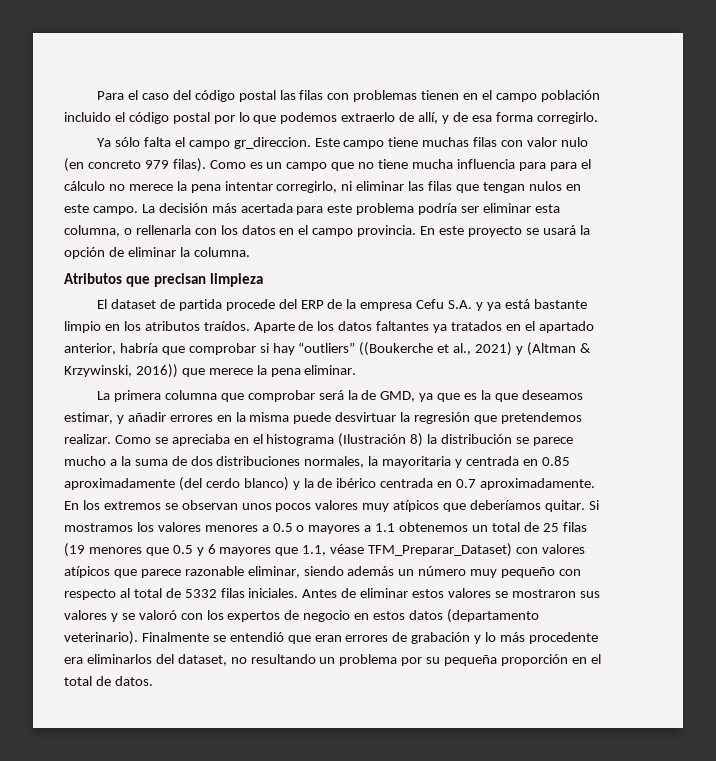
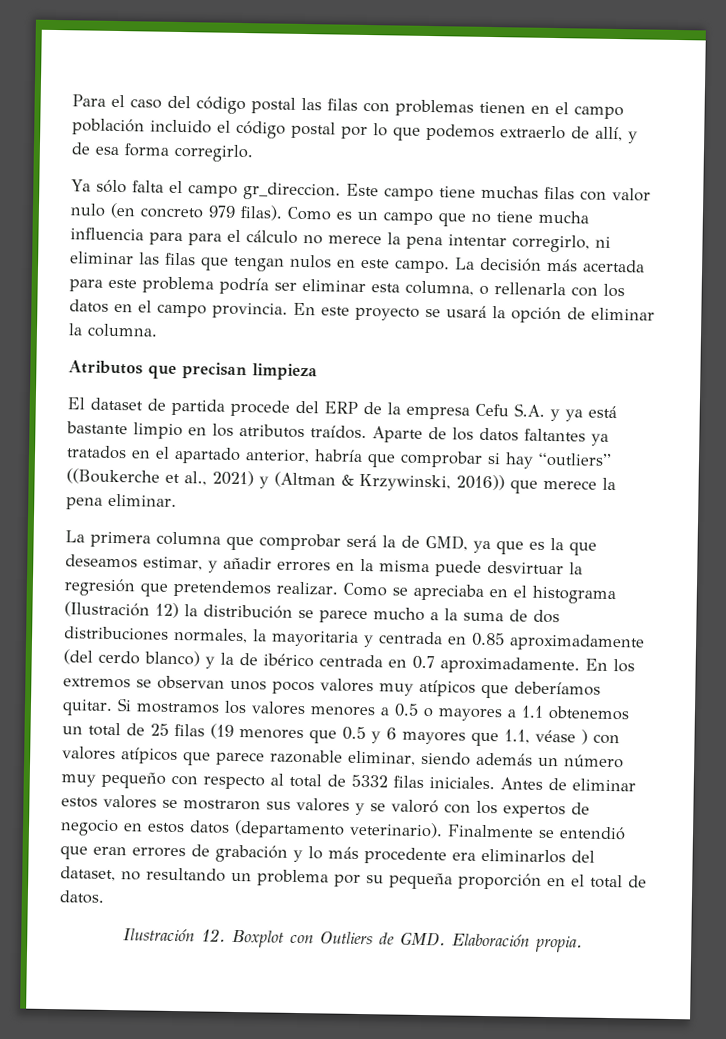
[410,433,424,447] 8) -> [155,602,179,619] 12)
[368,543,513,557] TFM_Preparar_Dataset) -> [581,729,588,745] )
(153, 681) none -> [123,928,583,953] // Ilustración 12. Boxplot con Outliers de GMD. Elaboración propia.

